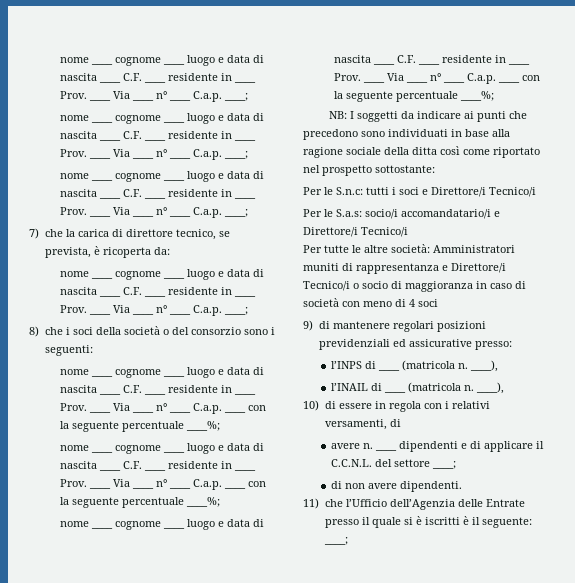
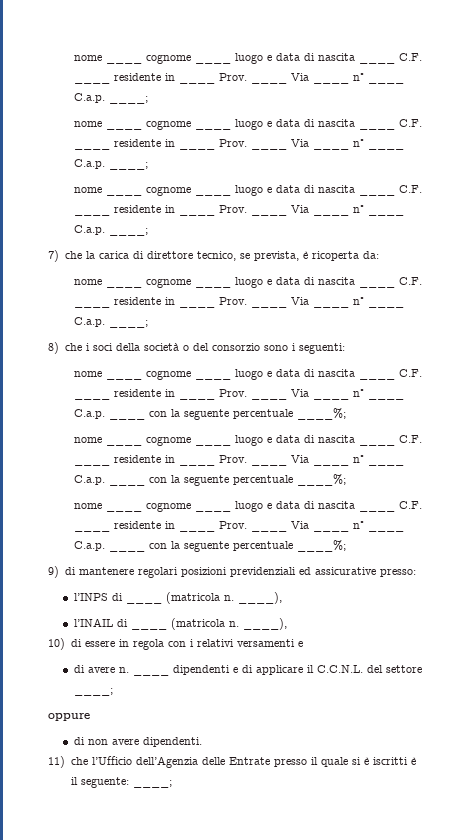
[328,111,527,122] [303,129,510,140] [303,146,540,158] [303,165,435,176] [303,187,536,197] [303,209,500,219] [303,227,408,237] [303,244,515,253] [303,263,506,274] [303,281,526,292] [303,298,438,307] // NB: I soggetti da indicare ai punti che precedono sono individuati in base alla ragione sociale della ditta così come riportato nel prospetto sottostante: // Per le S.n.c: tutti i soci e Direttore/i Tecnico/i // Per le S.a.s: socio/i accomandatario/i e Direttore/i Tecnico/i // Per tutte le altre società: Amministratori muniti di rappresentanza e Direttore/i Tecnico/i o socio di maggioranza in caso di società con meno di 4 soci -> (346, 546) none
[324,419,401,430] versamenti, di // -> [236,639,303,647] [73,665,85,673] versamenti e // di
(456, 465) none -> [48,713,90,721] // oppure

